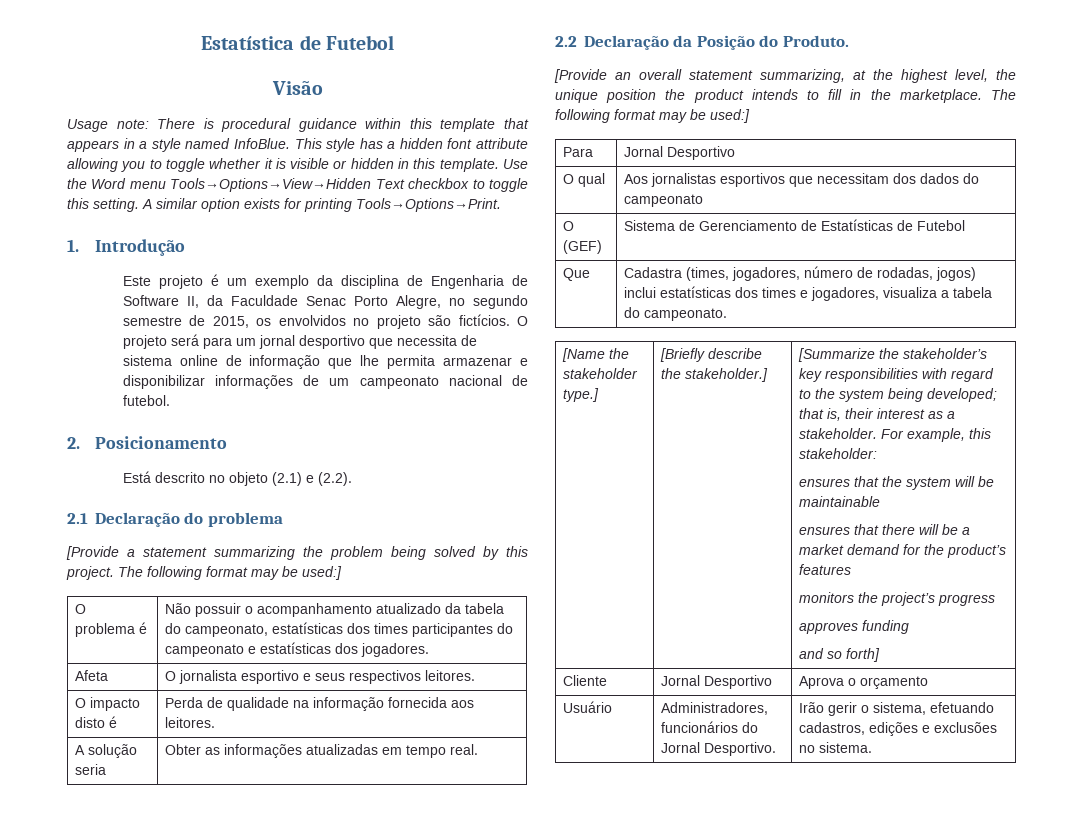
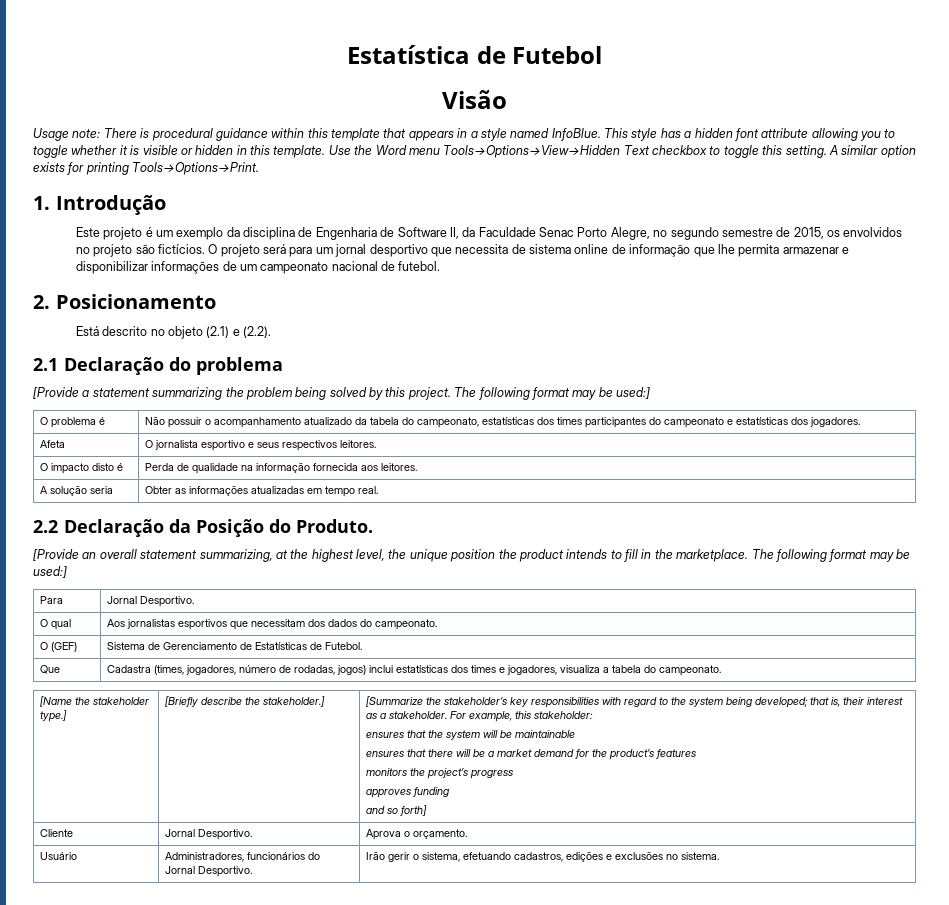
[667,146,736,160] Desportivo -> [140,596,195,607] Desportivo.
[624,194,704,207] campeonato -> [375,619,438,630] campeonato.
[917,220,966,231] Futebol -> [325,642,363,650] Futebol.
[704,675,773,689] Desportivo -> [198,829,253,840] Desportivo.
[860,676,929,689] orçamento -> [413,829,468,839] orçamento.

